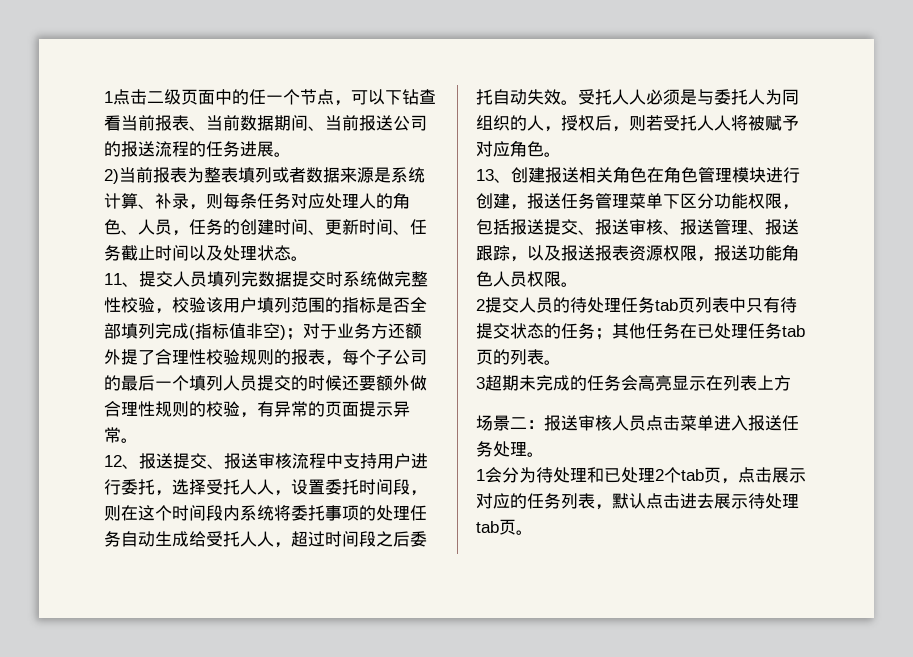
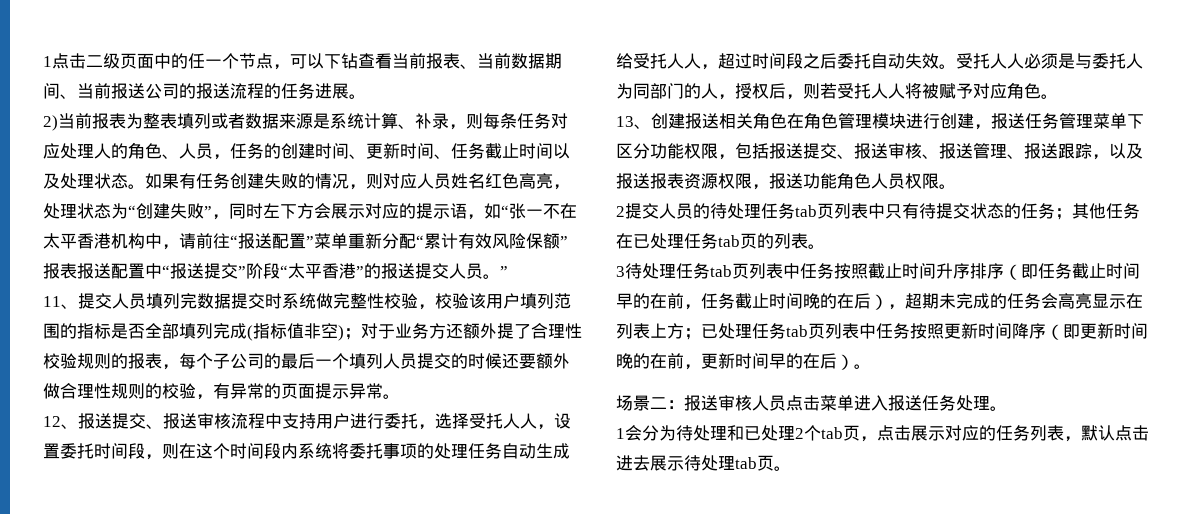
(308, 258) none -> [145,173,570,190] [43,203,577,220] [43,233,568,250] [43,263,508,279] 如果有任务创建失败的情况，则对应人员姓名红色高亮，处理状态为“创建失败”，同时左下方会展示对应的提示语，如“张一不在太平香港机构中，请前往“报送配置”菜单重新分配“累计有效风险保额”报表报送配置中“报送提交”阶段“太平香港”的报送提交人员。”
[476,115,510,131] 组织 -> [650,83,684,99] 部门
(485, 383) none -> [625,263,1140,280] [616,293,905,310] 待处理任务tab页列表中任务按照截止时间升序排序（即任务截止时间早的在前，任务截止时间晚的在后），
(791, 383) none -> [684,323,1148,340] [616,353,871,370] ；已处理任务tab页列表中任务按照更新时间降序（即更新时间晚的在前，更新时间早的在后）。

